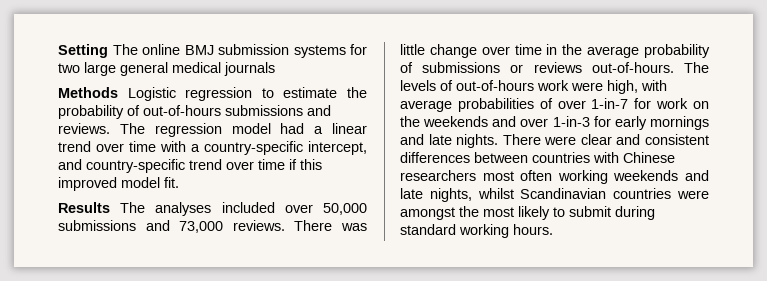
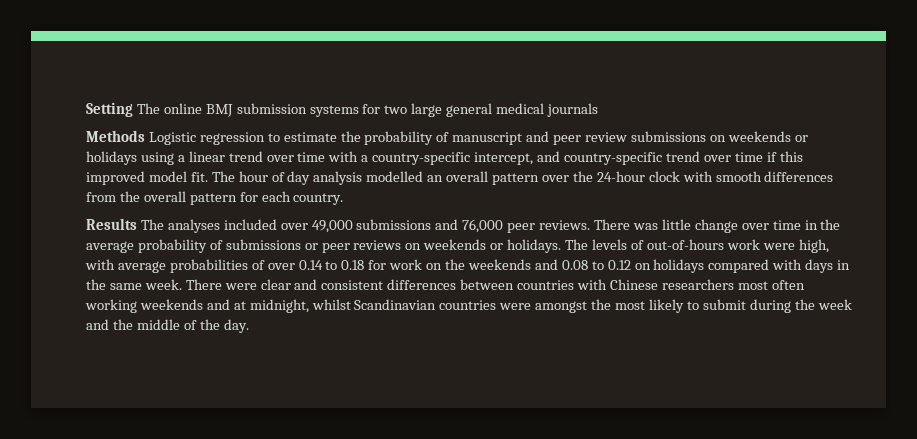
[143,105,331,116] [58,123,305,137] out-of-hours submissions and reviews. The regression model had -> [452,131,808,145] [86,151,174,165] manuscript and peer review submissions on weekends or holidays using
(179, 182) none -> [211,171,834,185] [86,191,344,205] The hour of day analysis modelled an overall pattern over the 24-hour clock with smooth differences from the overall pattern for each country.
[323,203,367,215] [58,220,224,233] 50,000 submissions and 73,000 -> [311,219,536,233] 49,000 submissions and 76,000 peer
[533,62,674,73] reviews out-of-hours. -> [321,239,562,253] peer reviews on weekends or holidays.
[591,98,629,109] 1-in-7 -> [298,260,365,270] 0.14 to 0.18
[520,116,709,130] [400,134,499,148] over 1-in-3 for early mornings and late nights. -> [561,259,851,273] [86,279,182,290] 0.08 to 0.12 on holidays compared with days in the same week.
[400,188,472,202] late nights, -> [233,299,309,313] at midnight,
[400,224,553,238] standard working hours. -> [794,299,852,310] [86,319,249,333] the week and the middle of the day.

